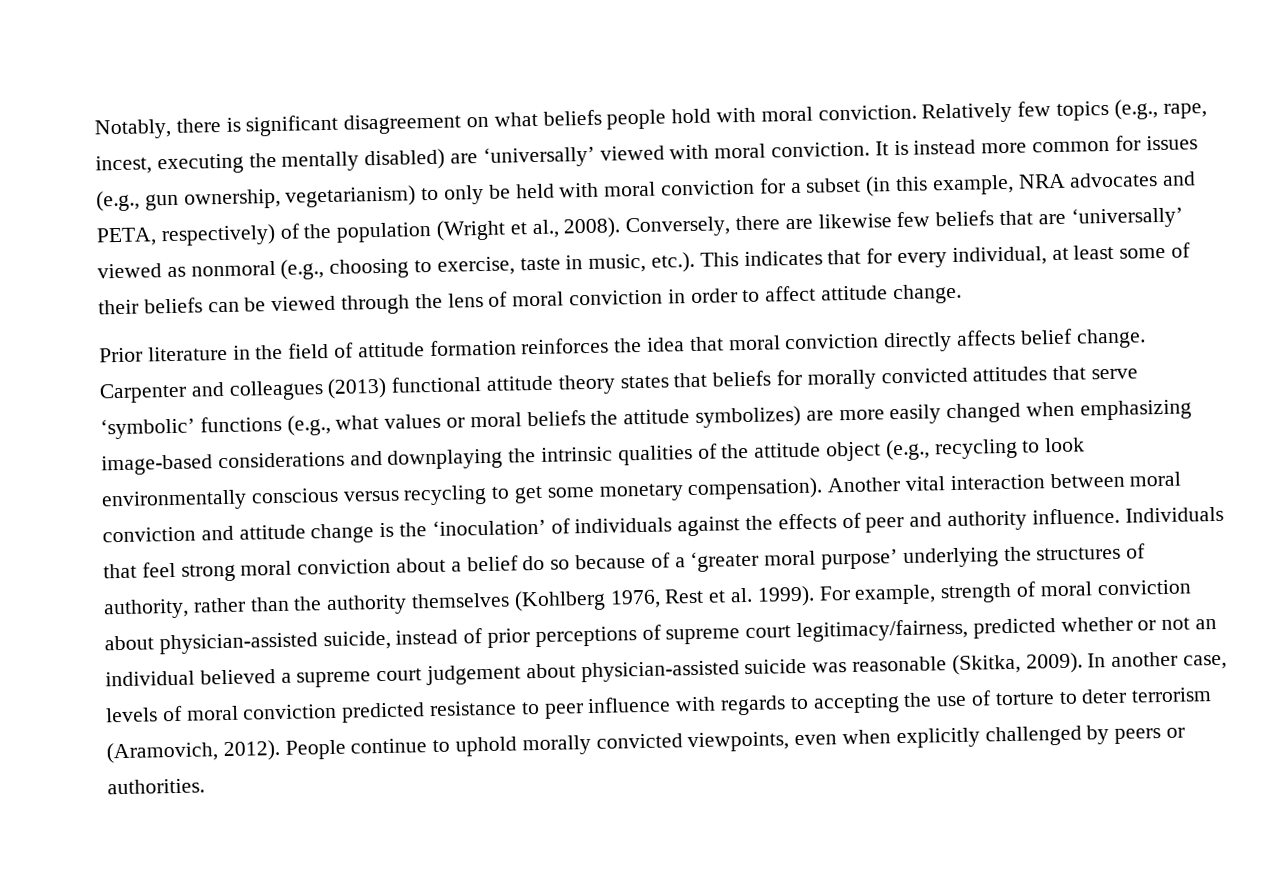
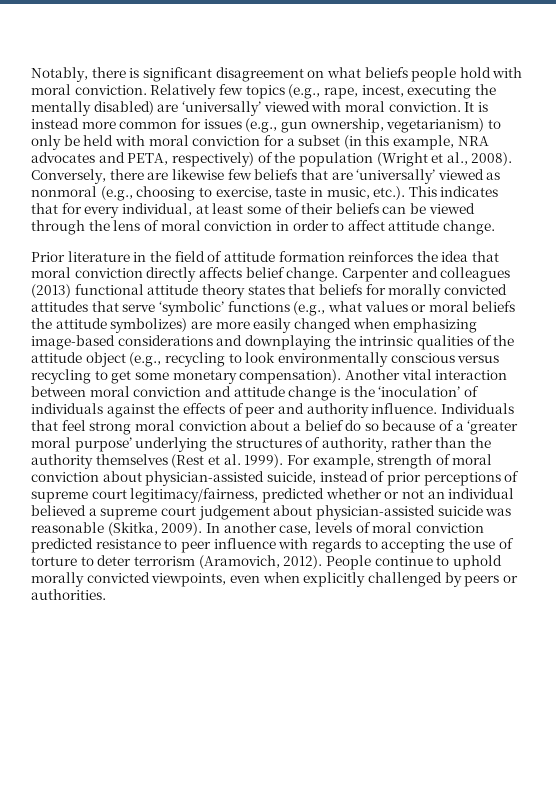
[513,588,705,612] (Kohlberg 1976, Rest -> [171,454,205,468] (Rest

